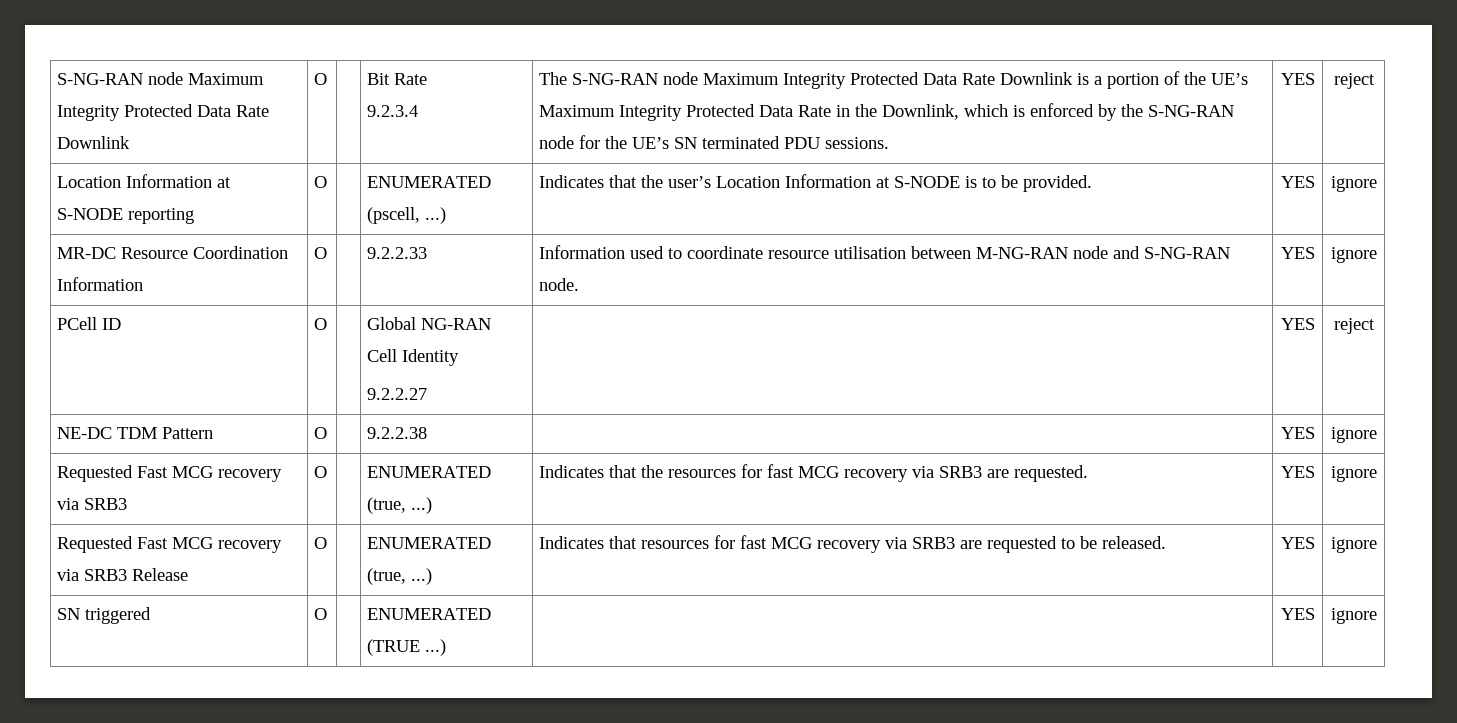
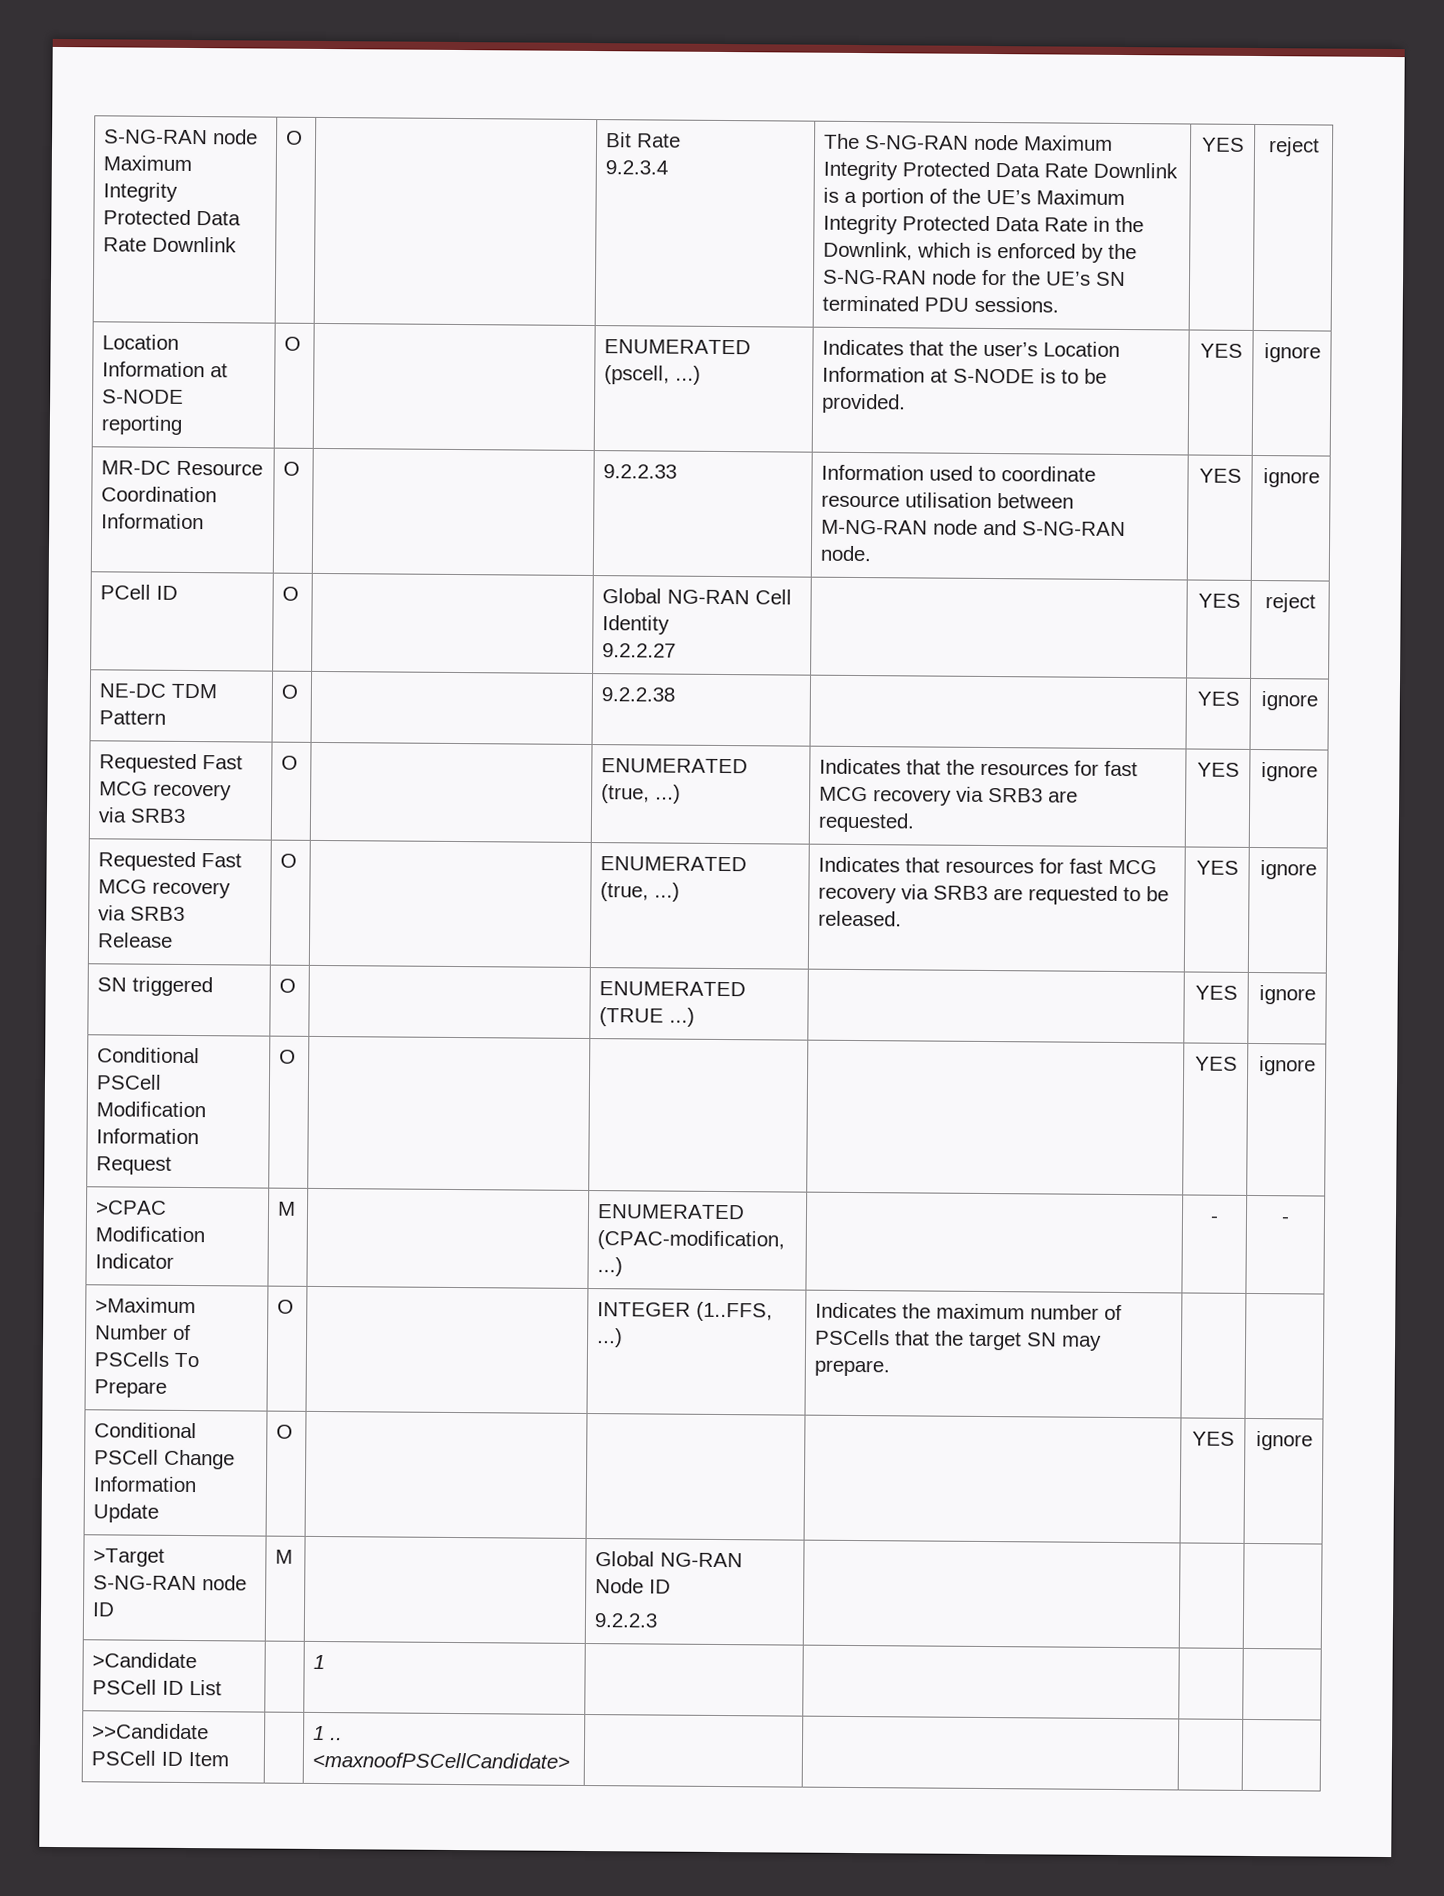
(1377, 616) none -> [97,1047,201,1064] [96,1074,163,1090] [96,1101,207,1118] [96,1128,200,1145] [96,1156,173,1175] [279,1049,297,1064] [1194,1056,1238,1071] [1258,1056,1316,1076] [95,1200,168,1215] [95,1226,206,1243] [95,1253,175,1269] [277,1201,297,1216] [597,1204,746,1220] [597,1230,786,1251] [597,1257,624,1277] [1210,1215,1219,1223] [1281,1216,1290,1224] [95,1297,197,1314] [95,1324,192,1341] [94,1351,200,1368] [94,1379,168,1398] [277,1299,295,1314] [597,1301,774,1322] [597,1328,624,1348] [815,1302,1123,1321] [815,1329,1103,1351] [814,1359,891,1377] [94,1422,198,1439] [94,1449,236,1470] [93,1476,198,1493] [93,1503,160,1523] [276,1424,294,1439] [1191,1431,1235,1446] [1255,1431,1313,1451] [93,1548,166,1567] [93,1575,248,1591] [92,1602,116,1617] [275,1549,294,1564] [595,1551,744,1568] [595,1578,672,1594] [594,1613,659,1628] [92,1652,198,1669] [92,1679,223,1696] [313,1654,326,1670] [92,1723,210,1740] [91,1750,230,1767] [313,1725,344,1741] [312,1751,571,1769] // Conditional PSCell Modification Information Request | O | | | | YES | ignore // >CPAC Modification Indicator | M | | ENUMERATED (CPAC-modification, ...) | | - | - // >Maximum Number of PSCells To Prepare | O | | INTEGER (1..FFS, ...) | Indicates the maximum number of PSCells that the target SN may prepare. | | // Conditional PSCell Change Information Update | O | | | | YES | ignore // >Target S-NG-RAN node ID | M | | Global NG-RAN Node ID // 9.2.2.3 | | | // >Candidate PSCell ID List | | 1 | | | | // >>Candidate PSCell ID Item | | 1 .. <maxnoofPSCellCandidate> | | | |

